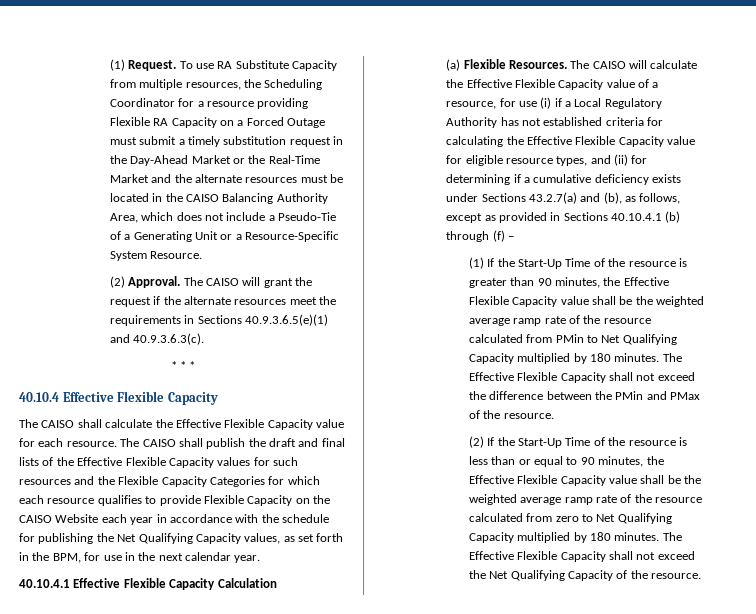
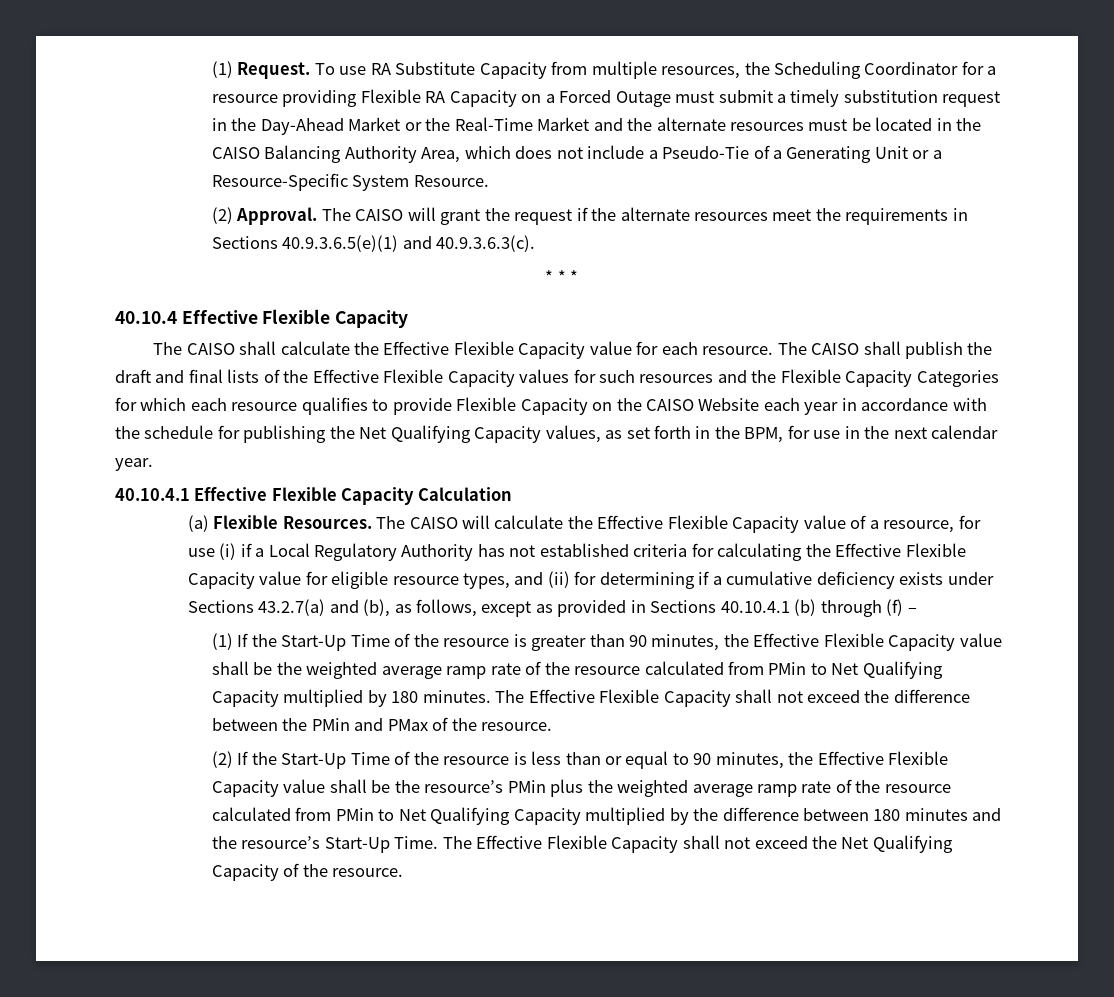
[468,494,703,505] [468,513,672,524] [468,532,660,543] weighted average ramp rate of the resource calculated from zero to Net Qualifying Capacity multiplied by 180 minutes. -> [424,779,951,797] [211,807,1002,825] [211,836,439,853] resource’s PMin plus the weighted average ramp rate of the resource calculated from PMin to Net Qualifying Capacity multiplied by the difference between 180 minutes and the resource’s Start-Up Time.

